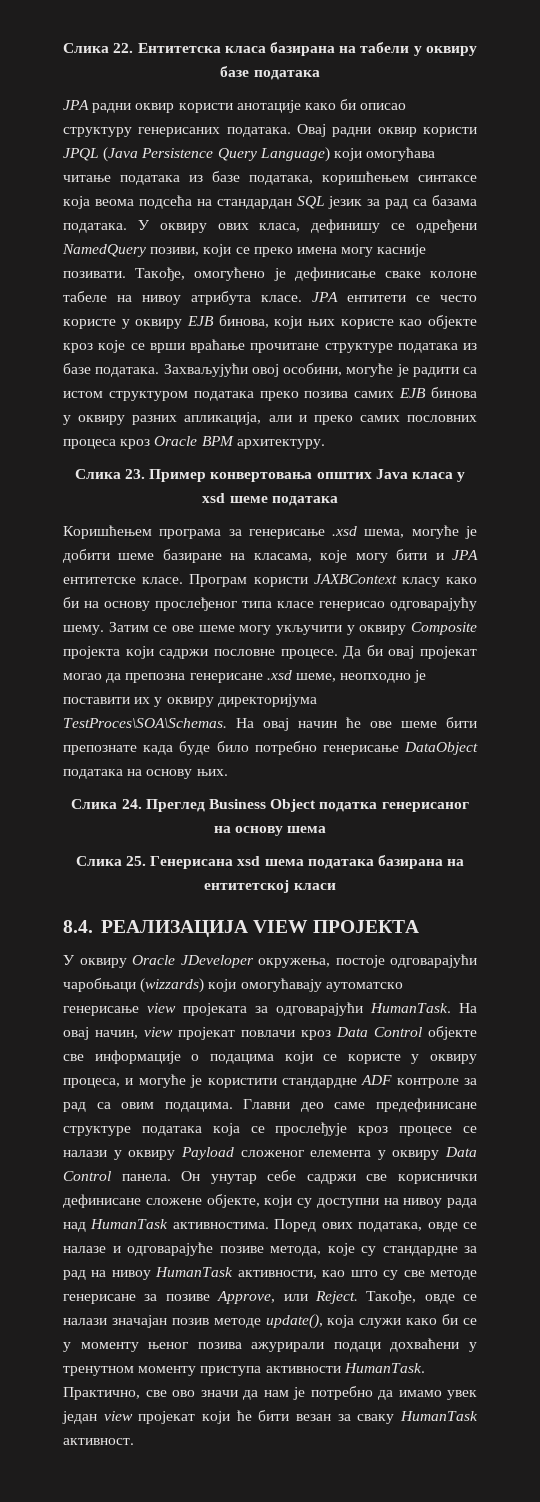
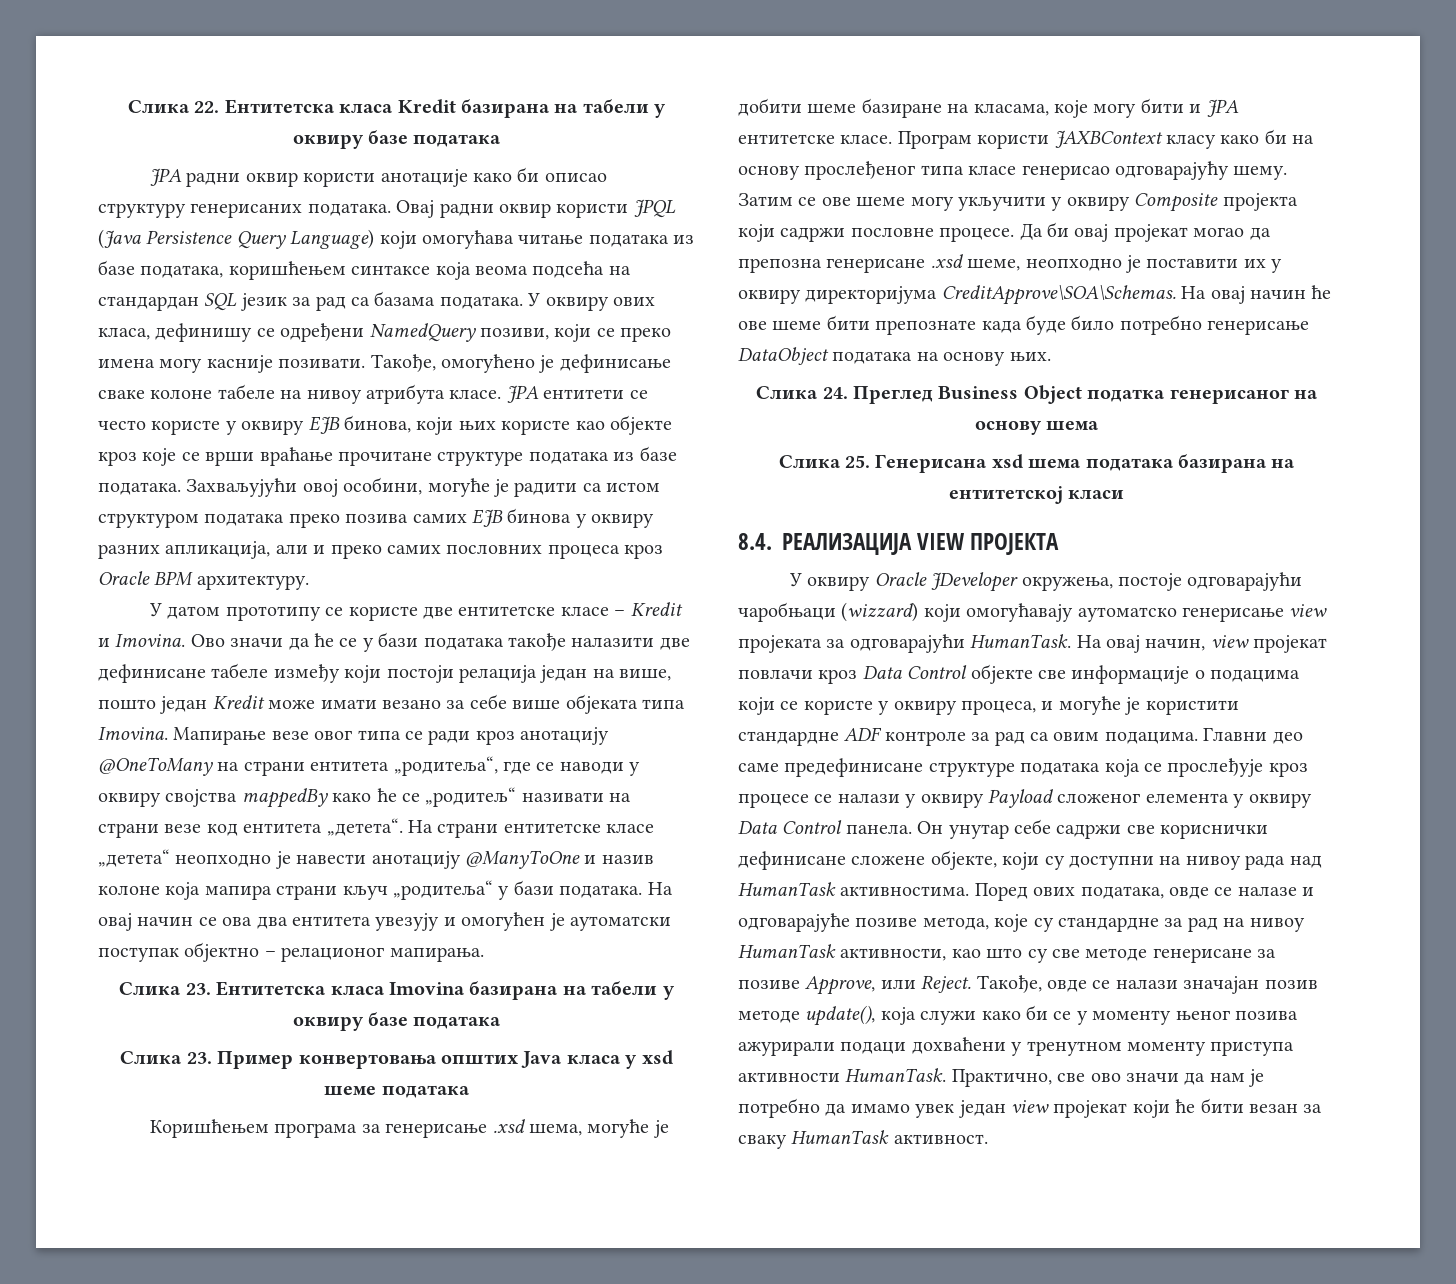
(266, 49) none -> [397,99,456,114] Kredit
(325, 444) none -> [148,602,683,621] [98,632,690,652] [98,663,672,683] [98,694,685,714] [98,727,610,745] [98,756,641,776] [98,787,632,808] [98,818,655,838] [98,849,654,869] [98,880,673,900] [98,912,671,931] [98,942,484,962] [119,981,675,1000] [292,1012,502,1031] // У датом прототипу се користе две ентитетске класе – Kredit и Imovina. Ово значи да ће се у бази података такође налазити две дефинисане табеле између који постоји релација један на више, пошто један Kredit може имати везано за себе више објеката типа Imovina. Мапирање везе овог типа се ради кроз анотацију @OneToMany на страни ентитета „родитеља“, где се наводи у оквиру својства mappedBy како ће се „родитељ“ називати на страни везе код ентитета „детета“. На страни ентитетске класе „детета“ неопходно је навести анотацију @ManyToOne и назив колоне која мапира страни кључ „родитеља“ у бази података. На овај начин се ова два ентитета увезују и омогућен је аутоматски поступак објектно – релационог мапирања. // Слика 23. Ентитетска класа Imovina базирана на табели у оквиру базе података
[63,718,227,728] TestProces\SOA\Schemas. -> [941,285,1176,305] CreditApprove\SOA\Schemas.
[140,978,205,993] (wizzards) -> [841,602,919,622] (wizzard)

